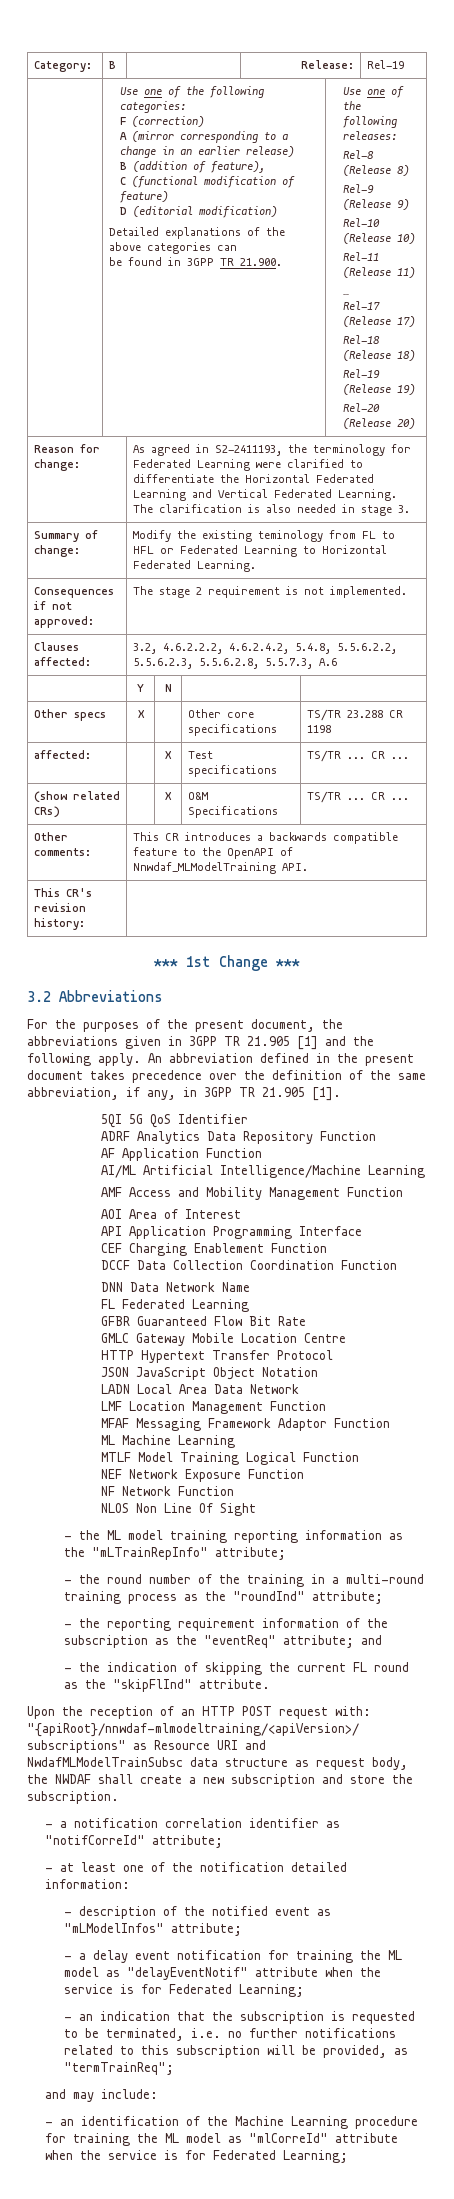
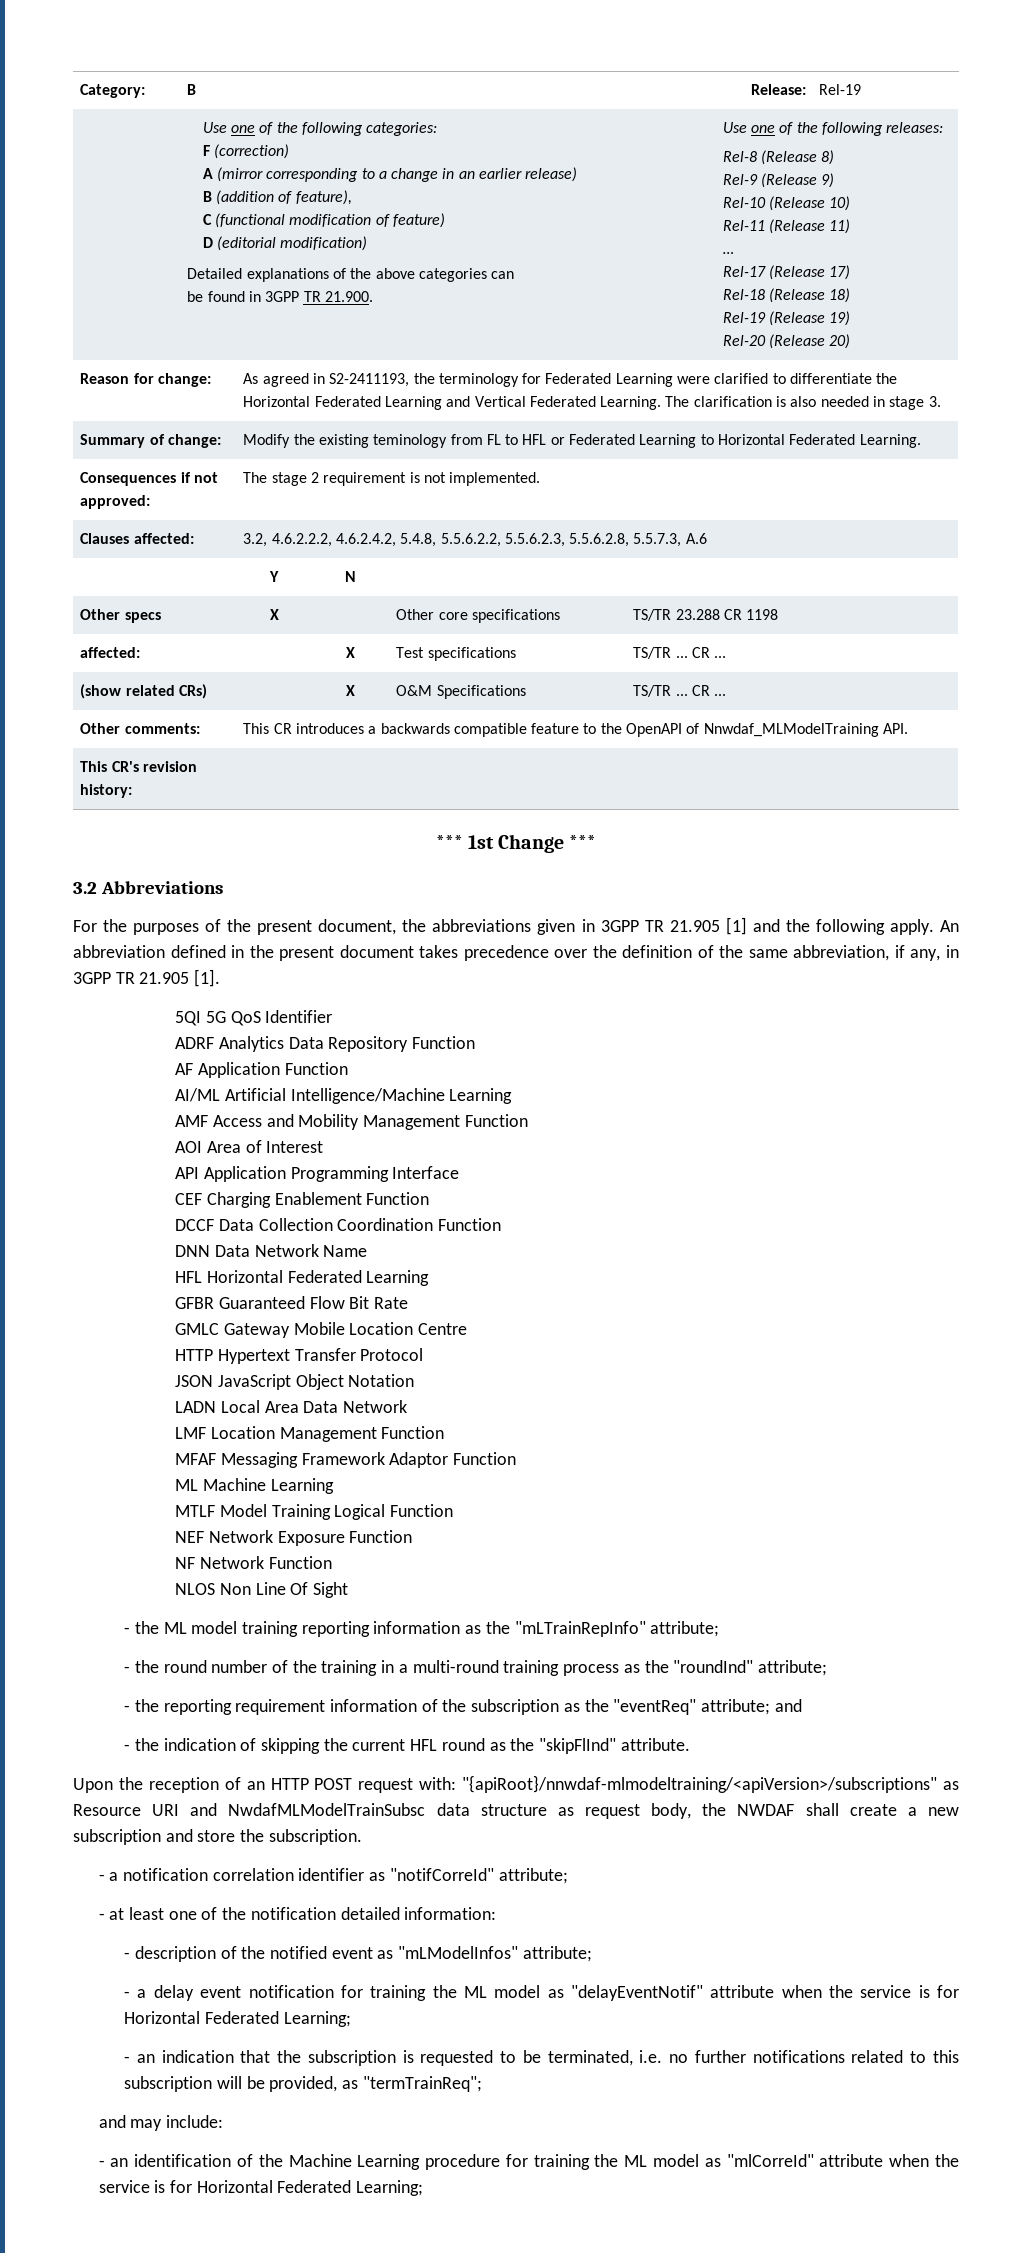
[100,1299,115,1309] FL -> [175,1270,283,1283] HFL Horizontal
[352,1662,367,1672] FL -> [410,1739,438,1751] HFL
(162, 1989) none -> [124,2011,201,2024] Horizontal
(207, 2155) none -> [196,2180,273,2193] Horizontal

